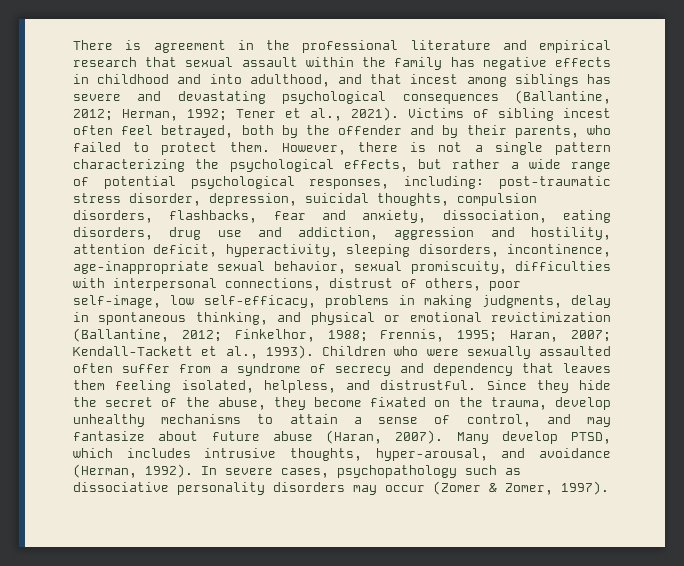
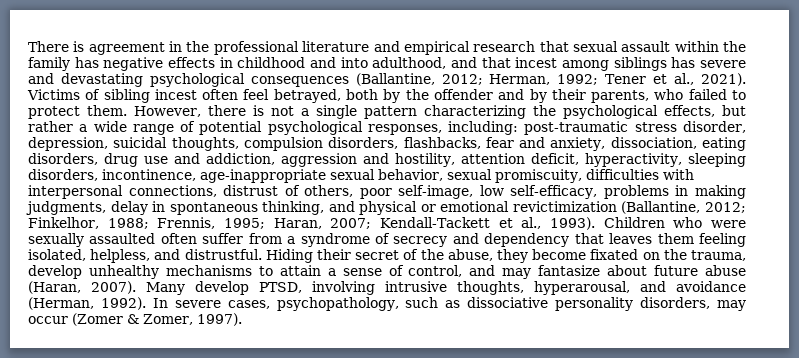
[486,380,611,393] [73,397,97,407] Since they hide the -> [265,249,351,263] Hiding their
[73,448,191,458] which includes -> [312,281,375,295] involving
[375,448,488,461] hyper-arousal, -> [534,281,630,295] hyperarousal,
[337,465,457,478] psychopathology -> [276,297,399,311] psychopathology,
[273,482,345,492] disorders -> [640,297,711,309] disorders,

